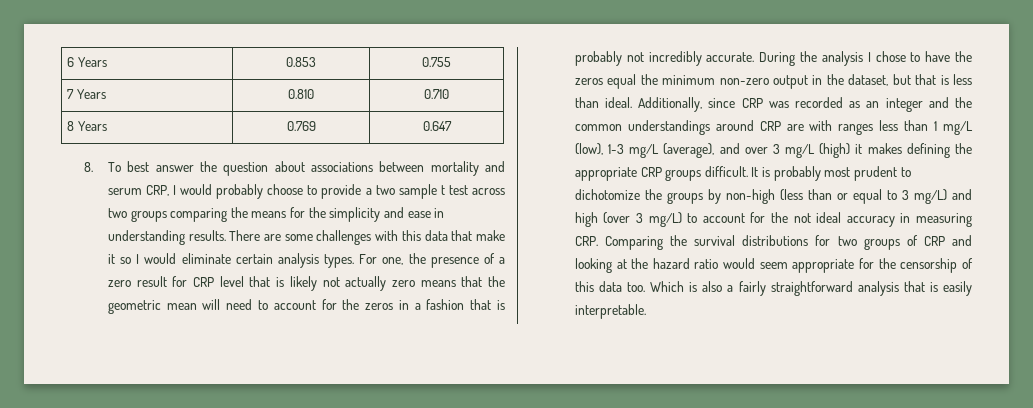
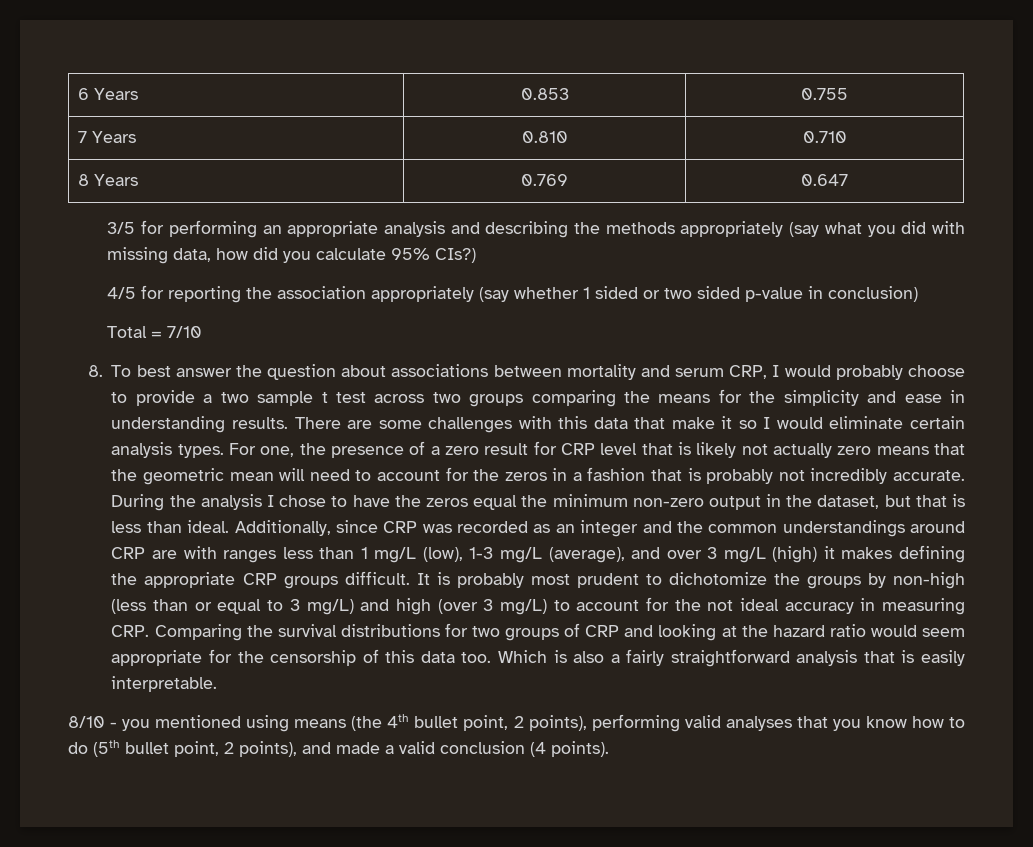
(452, 126) none -> [107,220,965,238] [107,247,477,264] [107,285,919,303] [107,326,203,338] // 3/5 for performing an appropriate analysis and describing the methods appropriately (say what you did with missing data, how did you calculate 95% CIs?) // 4/5 for reporting the association appropriately (say whether 1 sided or two sided p-value in conclusion) // Total = 7/10
(646, 311) none -> [68,714,966,732] [68,740,609,757] // 8/10 - you mentioned using means (the 4th bullet point, 2 points), performing valid analyses that you know how to do (5th bullet point, 2 points), and made a valid conclusion (4 points).

